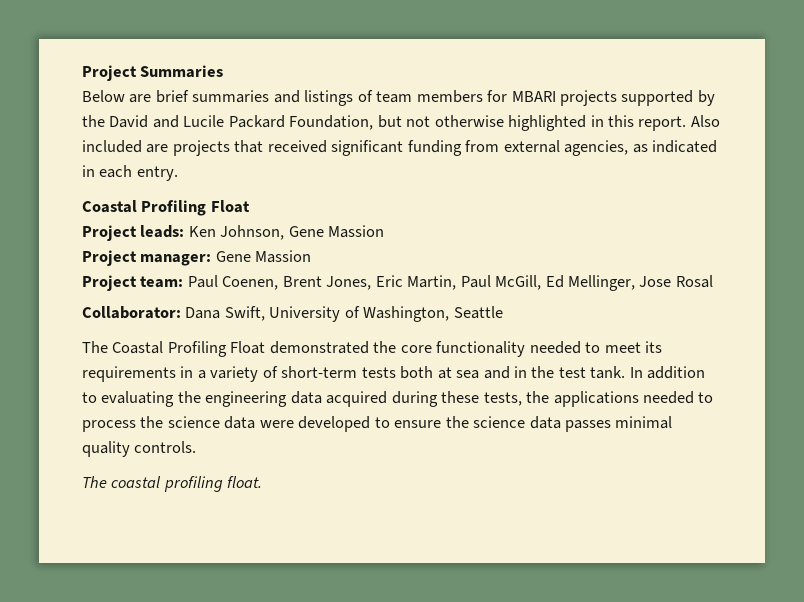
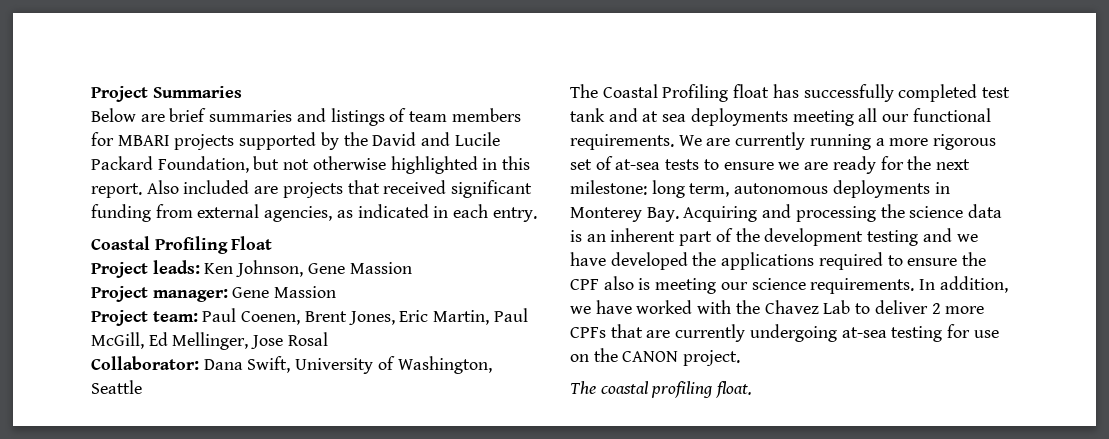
[230,341,663,357] [82,366,706,382] [82,391,714,407] [82,416,673,432] [82,441,197,457] Float demonstrated the core functionality needed to meet its requirements in a variety of short-term tests both at sea and in the test tank. In addition to evaluating the engineering data acquired during these tests, the applications needed to process the science data were developed to ensure the science data passes minimal quality controls. -> [733,84,1011,102] [570,108,991,126] [570,132,997,150] [570,156,970,174] [570,180,950,198] [570,204,1003,222] [570,228,978,246] [570,252,987,270] [570,276,1008,294] [570,300,985,314] [570,324,999,342] [570,348,741,366] float has successfully completed test tank and at sea deployments meeting all our functional requirements. We are currently running a more rigorous set of at-sea tests to ensure we are ready for the next milestone: long term, autonomous deployments in Monterey Bay. Acquiring and processing the science data is an inherent part of the development testing and we have developed the applications required to ensure the CPF also is meeting our science requirements. In addition, we have worked with the Chavez Lab to deliver 2 more CPFs that are currently undergoing at-sea testing for use on the CANON project.

